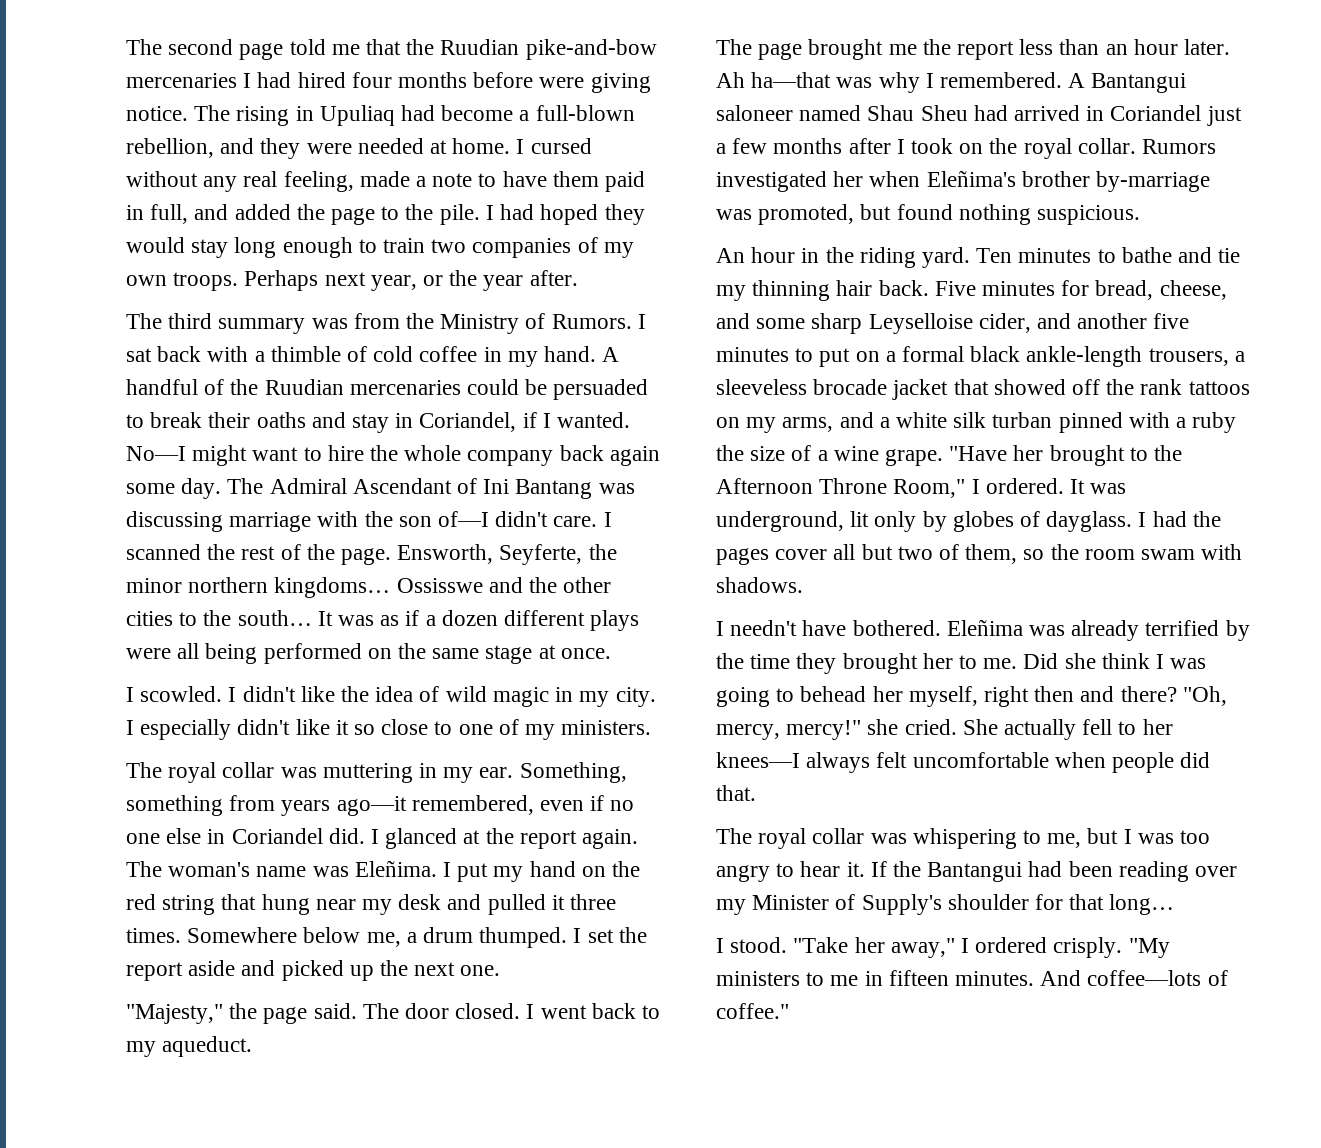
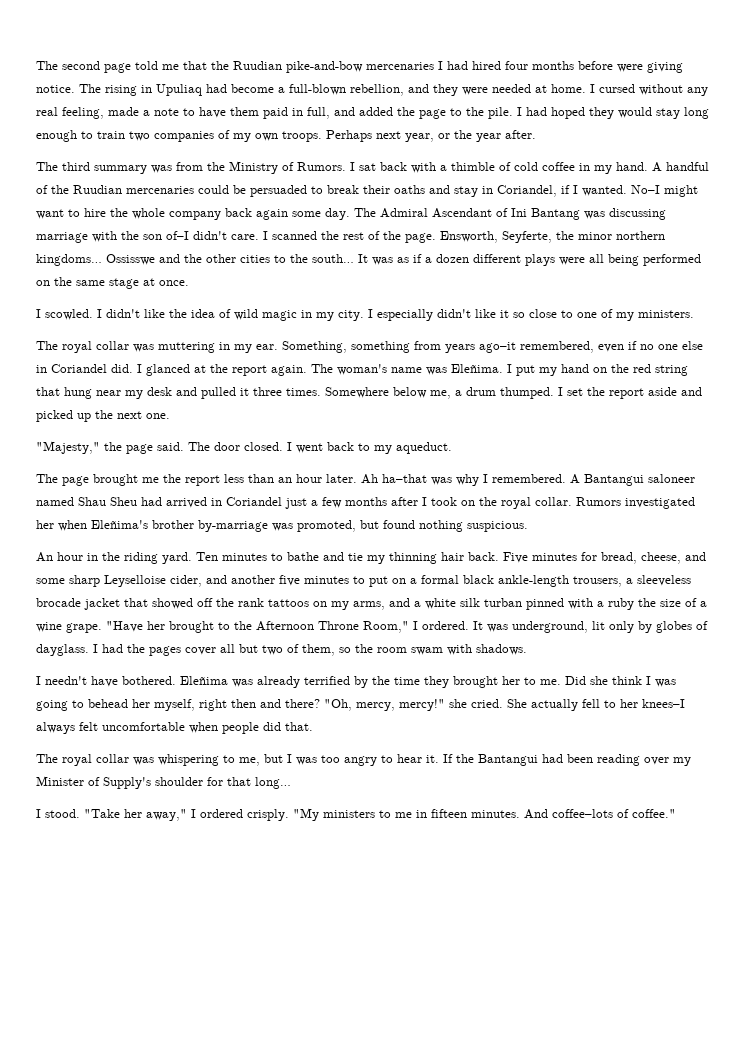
[126,446,186,461] No—I -> [631,185,660,194] No–I
[438,511,490,527] of—I -> [166,231,189,240] of–I
[336,796,407,816] ago—it -> [479,342,516,353] ago–it
[751,72,832,88] ha—that -> [382,474,427,483] ha–that
[716,752,800,768] knees—I -> [642,699,685,708] knees–I
[1087,970,1202,986] coffee—lots -> [552,809,613,818] coffee–lots

